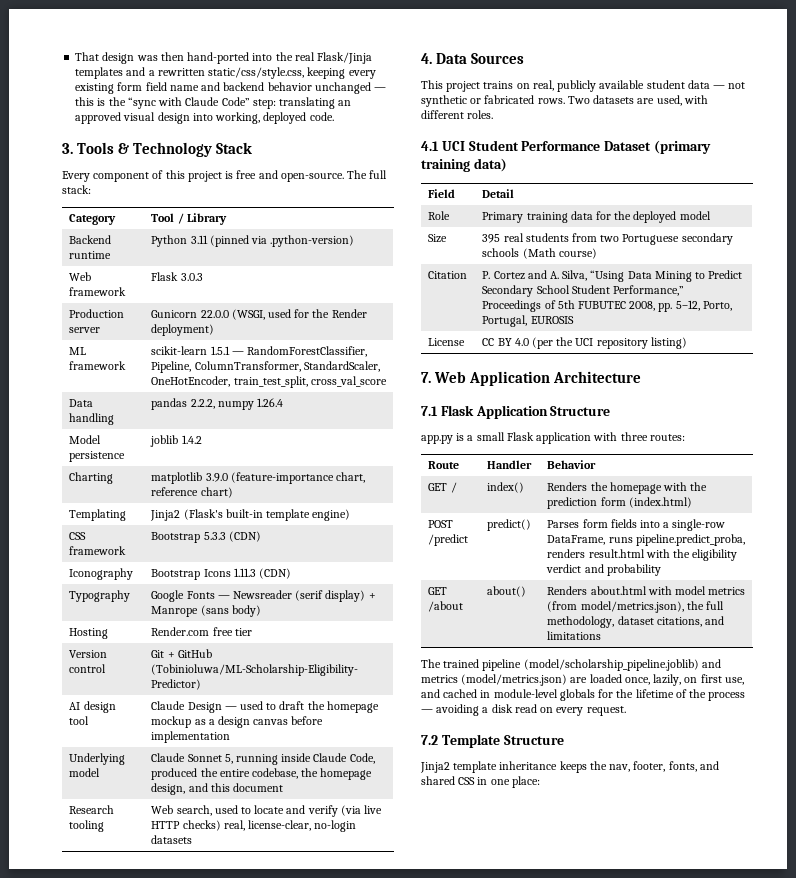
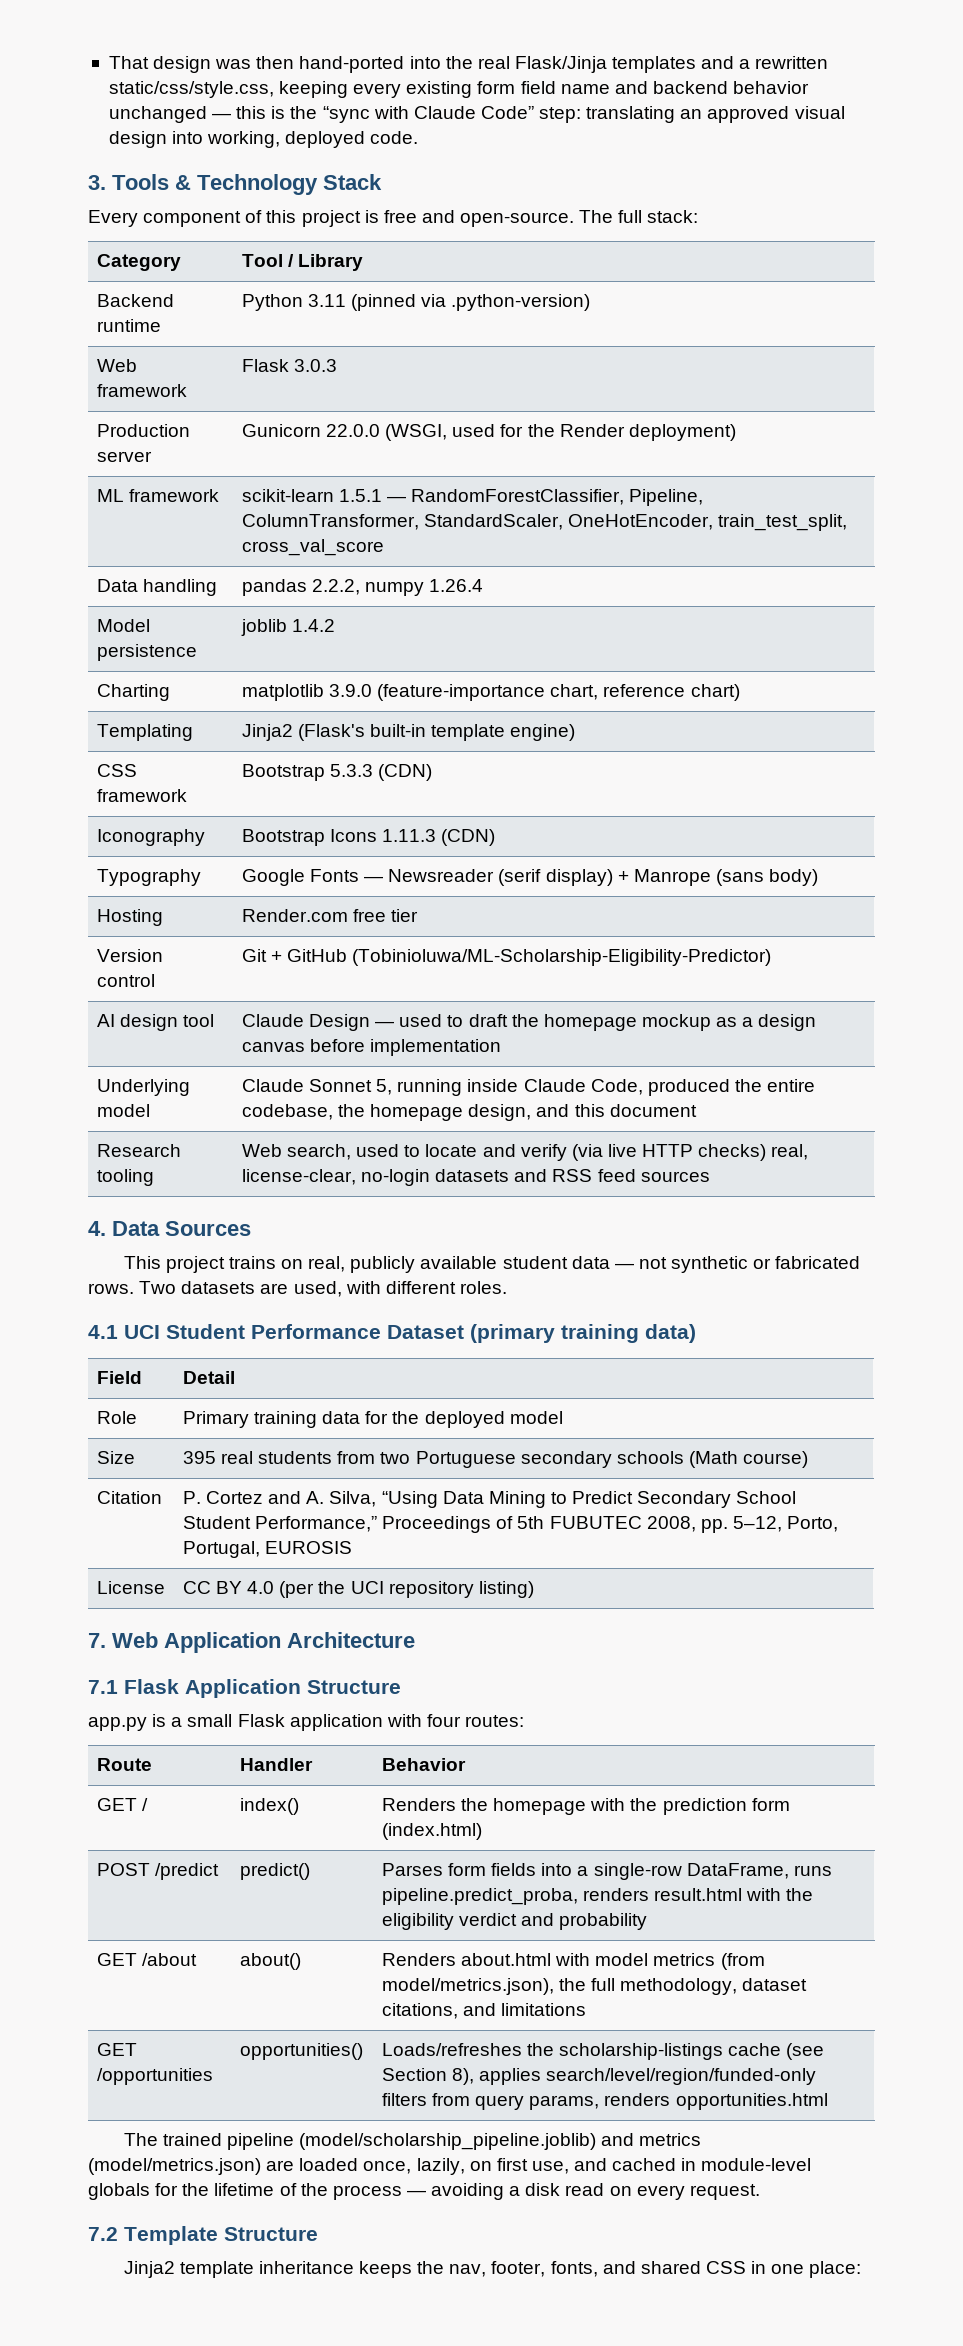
(193, 839) none -> [514,1169,710,1182] and RSS feed sources
[620,432,648,441] three -> [426,1714,461,1727] four
(602, 635) none -> [96,2043,137,2056] [96,2068,213,2085] [239,2043,363,2060] [381,2043,825,2060] [381,2068,817,2085] [381,2093,828,2110] // GET /opportunities | opportunities() | Loads/refreshes the scholarship-listings cache (see Section 8), applies search/level/region/funded-only filters from query params, renders opportunities.html

